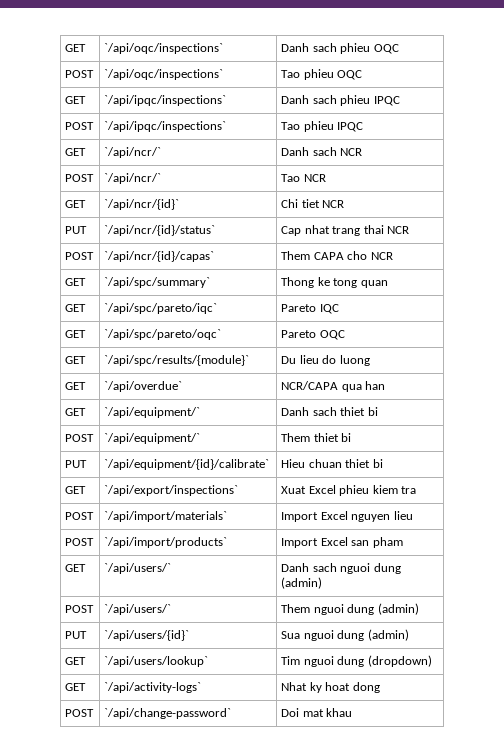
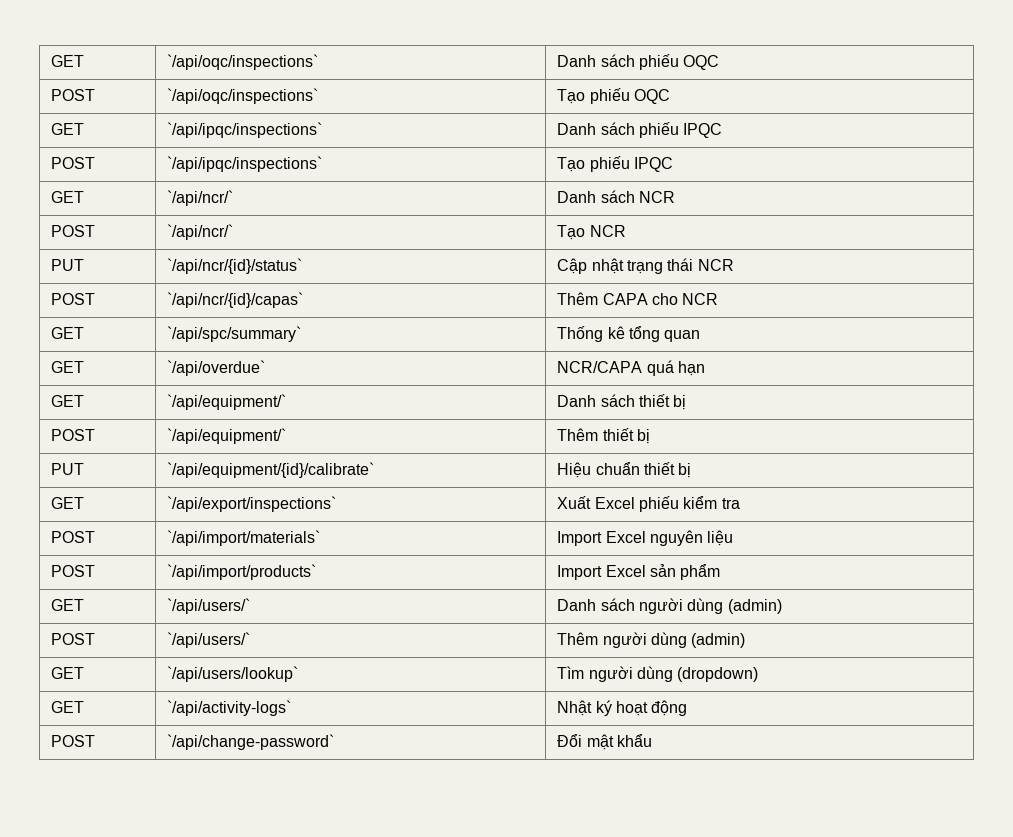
[312,43,371,54] sach phieu -> [600,54,680,70] sách phiếu
[281,69,334,80] Tao phieu -> [557,88,630,104] Tạo phiếu
[312,95,371,106] sach phieu -> [600,122,680,138] sách phiếu
[281,121,334,132] Tao phieu -> [557,156,630,172] Tạo phiếu
[312,147,337,156] sach -> [600,190,635,203] sách
[281,174,326,182] [65,200,87,208] [104,199,180,210] [281,199,320,208] Tao NCR // GET | `/api/ncr/{id}` | Chi tiet -> [557,225,586,240] Tạo
[281,225,384,236] Cap nhat trang thai -> [557,258,694,274] Cập nhật trạng thái
[281,251,311,260] Them -> [557,292,599,305] Thêm
[281,277,388,288] [65,304,87,312] [104,303,218,314] [281,304,339,314] [65,330,87,338] [104,329,222,340] [281,330,345,340] [65,356,87,364] [104,355,250,366] [281,355,370,366] Thong ke tong quan // GET | `/api/spc/pareto/iqc` | Pareto IQC // GET | `/api/spc/pareto/oqc` | Pareto OQC // GET | `/api/spc/results/{module}` | Du lieu do luong -> [557,326,701,342] Thống kê tổng quan
[341,381,386,392] qua han -> [646,360,706,376] quá hạn
[312,407,378,416] sach thiet bi -> [600,394,687,410] sách thiết bị
[281,433,352,442] Them thiet bi -> [557,428,651,444] Thêm thiết bị
[281,459,383,468] [65,486,87,494] [104,485,239,496] [281,485,398,496] Hieu chuan thiet bi // GET | `/api/export/inspections` | Xuat Excel phieu kiem -> [557,462,692,478] [51,497,85,509] [167,496,337,512] [557,496,718,512] Hiệu chuẩn thiết bị // GET | `/api/export/inspections` | Xuất Excel phiếu kiểm
[351,511,413,522] nguyen lieu -> [650,530,734,546] nguyên liệu
[351,537,403,548] san pham -> [650,564,721,580] sản phẩm
[312,563,401,574] sach nguoi dung -> [600,598,724,614] sách người dùng
[281,603,419,615] [65,631,88,639] [104,630,190,641] [281,630,365,641] Them nguoi dung (admin) // PUT | `/api/users/{id}` | Sua nguoi dung -> [557,632,688,648] Thêm người dùng
[281,656,365,667] Tim nguoi dung -> [557,666,674,682] Tìm người dùng
[281,682,380,693] Nhat ky hoat dong -> [557,700,688,716] Nhật ký hoạt động
[281,708,353,717] Doi mat khau -> [557,734,653,750] Đổi mật khẩu

